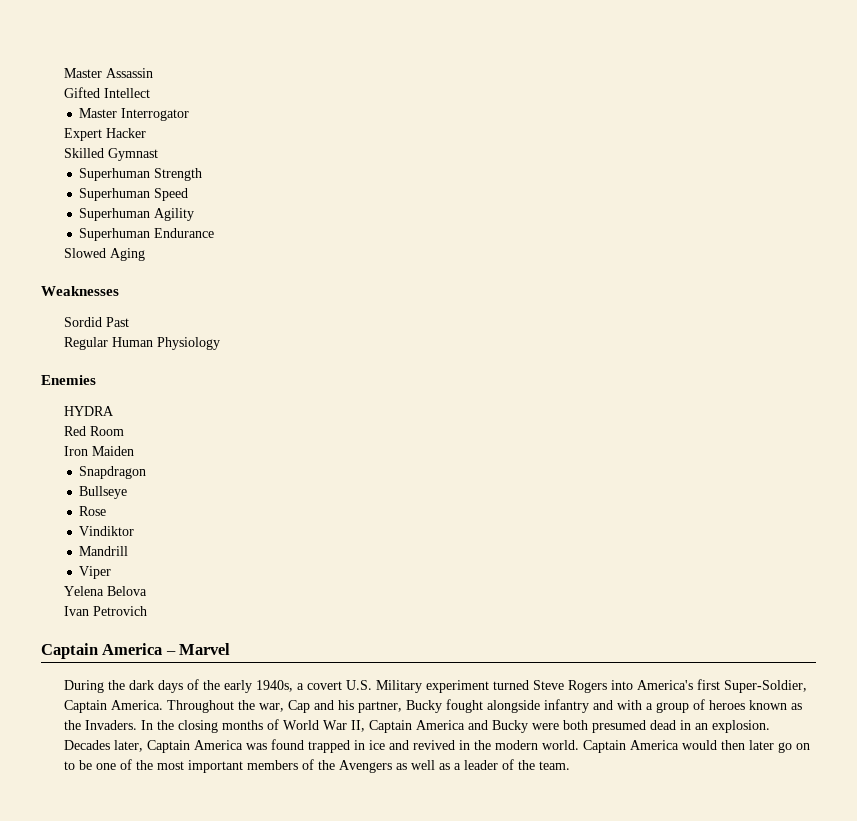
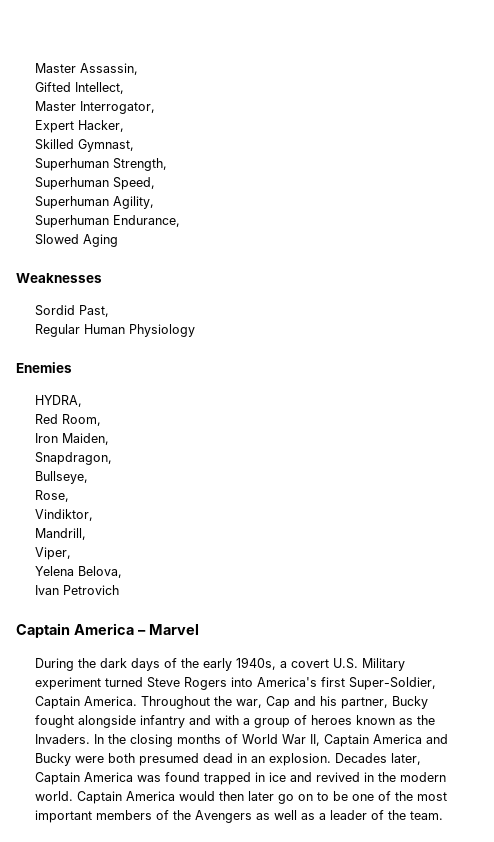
[63,68,153,78] Master Assassin -> [34,63,138,75] Master Assassin,
[103,88,150,98] [79,108,190,121] Intellect // Master Interrogator -> [74,82,124,94] [34,101,155,114] Intellect, // Master Interrogator,
[105,128,146,138] Hacker -> [77,120,124,132] Hacker,
[107,148,158,161] [79,168,203,181] [79,188,189,201] [79,208,195,221] [79,228,215,241] Gymnast // Superhuman Strength // Superhuman Speed // Superhuman Agility // Superhuman Endurance -> [77,139,134,152] [34,158,167,171] [34,177,155,190] [34,196,154,209] [34,215,180,228] Gymnast, // Superhuman Strength, // Superhuman Speed, // Superhuman Agility, // Superhuman Endurance,
[105,317,129,327] Past -> [78,305,109,317] Past,
[63,406,114,416] HYDRA -> [34,395,82,407] HYDRA,
[89,426,124,436] Room -> [61,414,101,426] Room,
[91,446,134,456] [79,466,147,479] [79,486,128,499] [79,506,107,516] [79,526,135,536] [79,546,129,556] [79,566,112,579] Maiden // Snapdragon // Bullseye // Rose // Vindiktor // Mandrill // Viper -> [61,433,109,445] [34,452,112,465] [34,471,88,484] [34,490,69,502] [34,509,93,521] [34,528,86,540] [34,547,71,560] Maiden, // Snapdragon, // Bullseye, // Rose, // Vindiktor, // Mandrill, // Viper,
[106,586,147,596] Belova -> [77,566,122,578] Belova,

